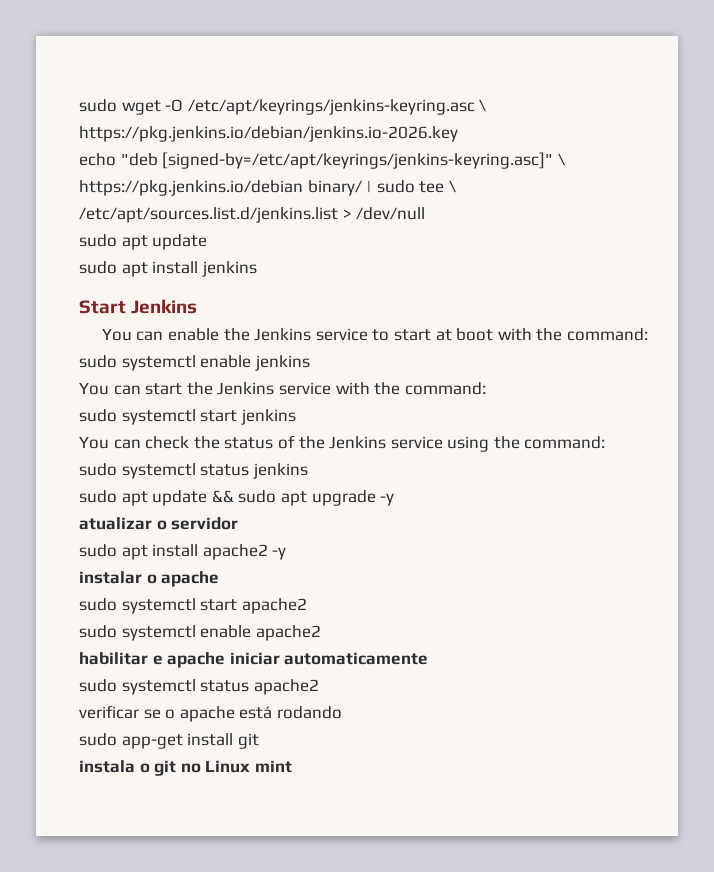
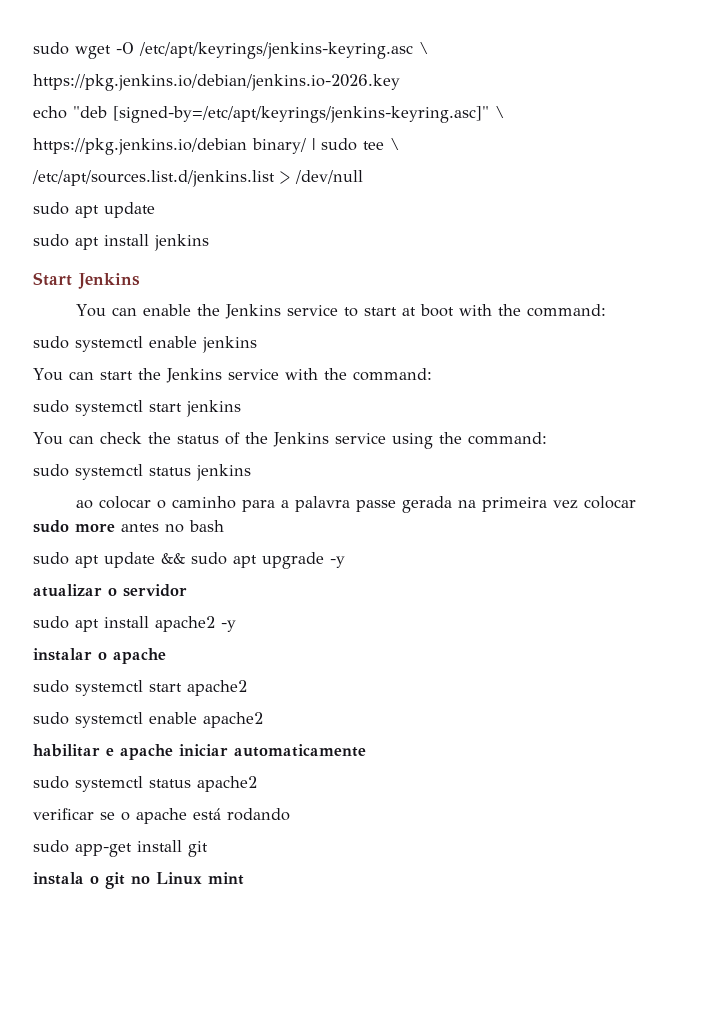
(308, 471) none -> [75,496,636,513] [33,520,224,533] // ao colocar o caminho para a palavra passe gerada na primeira vez colocar sudo more antes no bash

